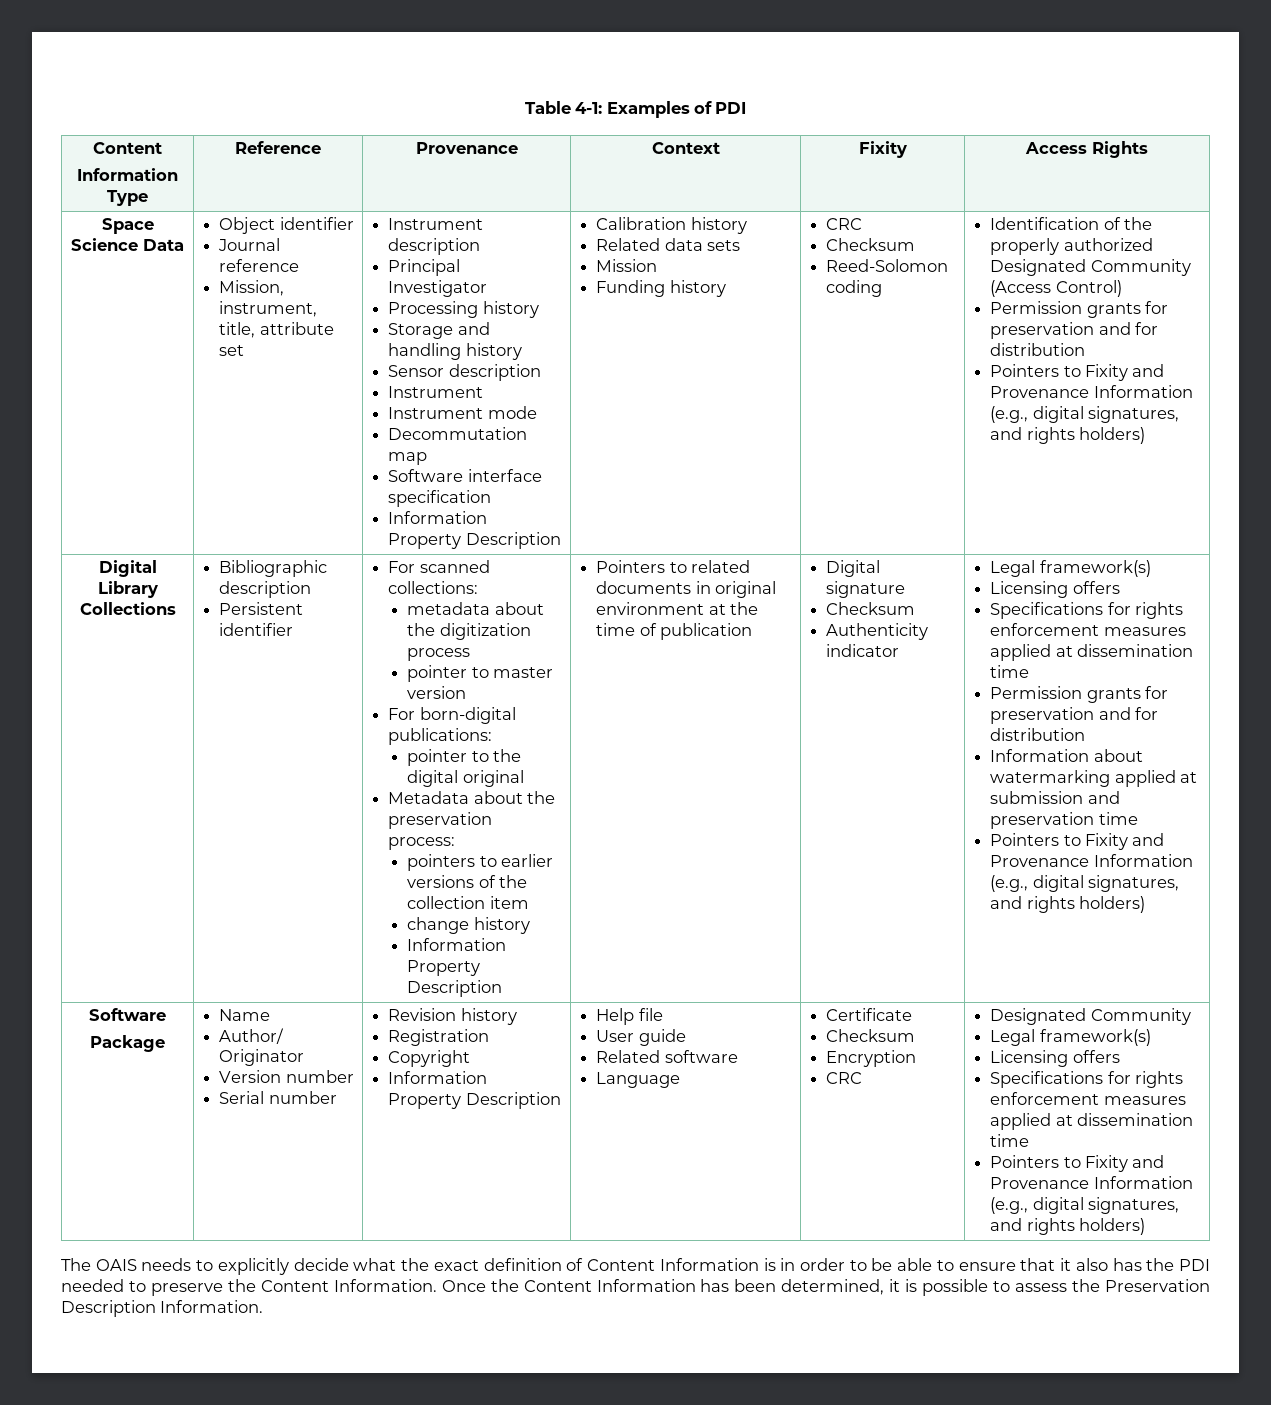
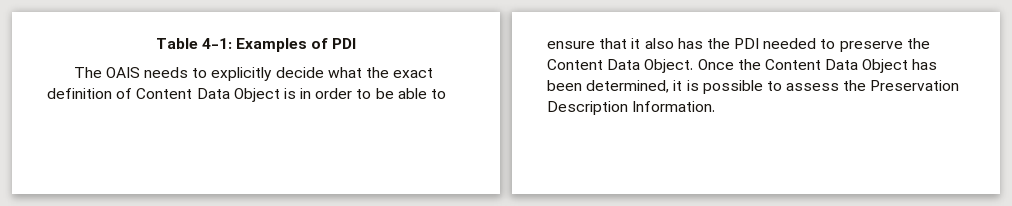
[93,142,162,154] [77,168,178,181] [107,190,148,206] [235,141,321,154] [415,142,518,154] [651,142,720,154] [858,141,907,158] [1025,141,1148,158] [101,218,154,234] [71,238,184,251] [219,217,354,234] [218,238,281,251] [219,259,300,272] [219,280,285,296] [219,301,318,317] [219,322,334,338] [219,345,245,356] [388,218,484,230] [388,238,481,255] [388,259,461,276] [388,280,488,297] [388,301,539,318] [388,322,490,339] [388,343,522,360] [388,364,541,381] [388,386,484,398] [388,406,537,419] [388,427,528,440] [388,452,428,465] [388,469,542,482] [388,490,492,507] [388,511,488,524] [388,532,561,549] [596,217,747,234] [596,238,741,251] [596,259,658,272] [596,280,726,297] [826,218,863,230] [826,238,916,251] [826,259,949,272] [826,280,883,297] [990,217,1153,230] [990,238,1153,255] [990,259,1191,276] [990,280,1122,297] [990,301,1169,318] [990,322,1159,339] [990,343,1086,356] [990,364,1165,381] [990,385,1193,398] [990,406,1180,423] [990,427,1146,444] [98,560,157,577] [97,581,158,598] [79,602,176,615] [219,560,328,577] [219,581,312,598] [219,602,304,615] [219,623,294,636] [388,560,490,573] [388,581,479,594] [407,602,544,615] [407,623,531,640] [407,648,471,661] [407,665,553,682] [407,686,467,699] [388,707,516,724] [388,728,493,745] [407,749,521,766] [407,770,524,787] [388,791,556,804] [388,812,493,829] [388,837,456,850] [407,854,553,871] [407,875,527,888] [407,896,529,909] [407,917,530,934] [407,938,507,951] [407,960,481,976] [407,980,503,997] [596,560,751,573] [596,581,777,598] [596,602,759,615] [596,623,753,640] [826,560,881,577] [826,581,906,598] [826,602,916,615] [826,623,929,640] [826,644,900,657] [990,560,1151,577] [990,581,1120,598] [990,602,1184,619] [990,623,1186,636] [990,644,1194,661] [990,665,1030,678] [990,686,1169,703] [990,707,1159,724] [990,728,1086,741] [990,749,1143,762] [990,770,1198,787] [990,791,1120,804] [990,812,1138,829] [990,833,1165,850] [990,854,1193,867] [990,875,1180,892] [990,896,1146,913] [89,1008,166,1021] [90,1035,165,1052] [219,1009,271,1021] [219,1028,285,1044] [219,1049,305,1066] [219,1070,354,1083] [219,1091,337,1104] [388,1008,517,1025] [388,1029,490,1046] [388,1050,471,1067] [388,1071,488,1084] [388,1092,561,1109] [596,1008,663,1025] [596,1029,686,1046] [596,1050,738,1063] [596,1072,681,1088] [826,1008,913,1021] [826,1029,916,1042] [826,1050,917,1067] [826,1072,863,1084] [990,1008,1191,1025] [990,1029,1151,1046] [990,1050,1120,1067] [990,1071,1184,1088] [990,1092,1186,1105] [990,1113,1194,1130] [990,1134,1030,1147] [990,1155,1165,1172] [990,1176,1193,1189] [990,1197,1180,1214] [990,1218,1146,1235] // Content // Information Type | Reference | Provenance | Context | Fixity | Access Rights // Space Science Data | Object identifier // Journal reference // Mission, instrument, title, attribute set | Instrument description // Principal Investigator // Processing history // Storage and handling history // Sensor description // Instrument // Instrument mode // Decommutation map // Software interface specification // Information Property Description | Calibration history // Related data sets // Mission // Funding history | CRC // Checksum // Reed-Solomon coding | Identification of the properly authorized Designated Community (Access Control) // Permission grants for preservation and for distribution // Pointers to Fixity and Provenance Information (e.g., digital signatures, and rights holders) // Digital Library Collections | Bibliographic description // Persistent identifier | For scanned collections: // metadata about the digitization process // pointer to master version // For born-digital publications: // pointer to the digital original // Metadata about the preservation process: // pointers to earlier versions of the collection item // change history // Information Property Description | Pointers to related documents in original environment at the time of publication | Digital signature // Checksum // Authenticity indicator | Legal framework(s) // Licensing offers // Specifications for rights enforcement measures applied at dissemination time // Permission grants for preservation and for distribution // Information about watermarking applied at submission and preservation time // Pointers to Fixity and Provenance Information (e.g., digital signatures, and rights holders) // Software // Package | Name // Author/ Originator // Version number // Serial number | Revision history // Registration // Copyright // Information Property Description | Help file // User guide // Related software // Language | Certificate // Checksum // Encryption // CRC | Designated Community // Legal framework(s) // Licensing offers // Specifications for rights enforcement measures applied at dissemination time // Pointers to Fixity and Provenance Information (e.g., digital signatures, and rights holders) -> (357, 43) none
[659,1258,759,1271] Information -> [196,88,280,102] Data Object
[333,1279,437,1292] Information. -> [607,59,694,73] Data Object.
[596,1279,696,1292] Information -> [825,59,909,73] Data Object

